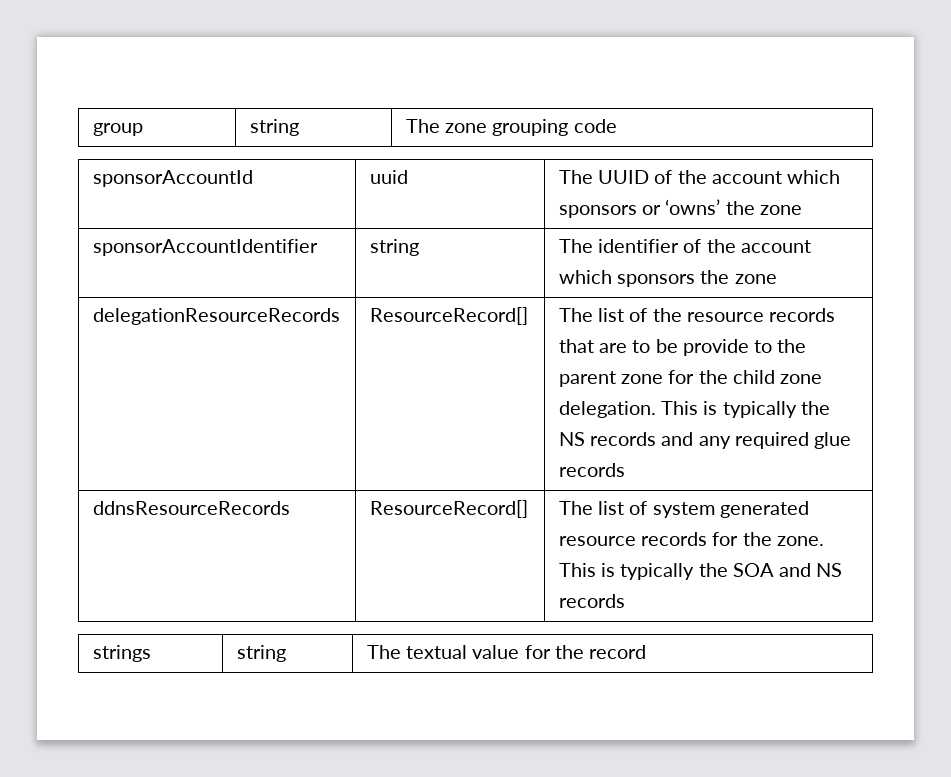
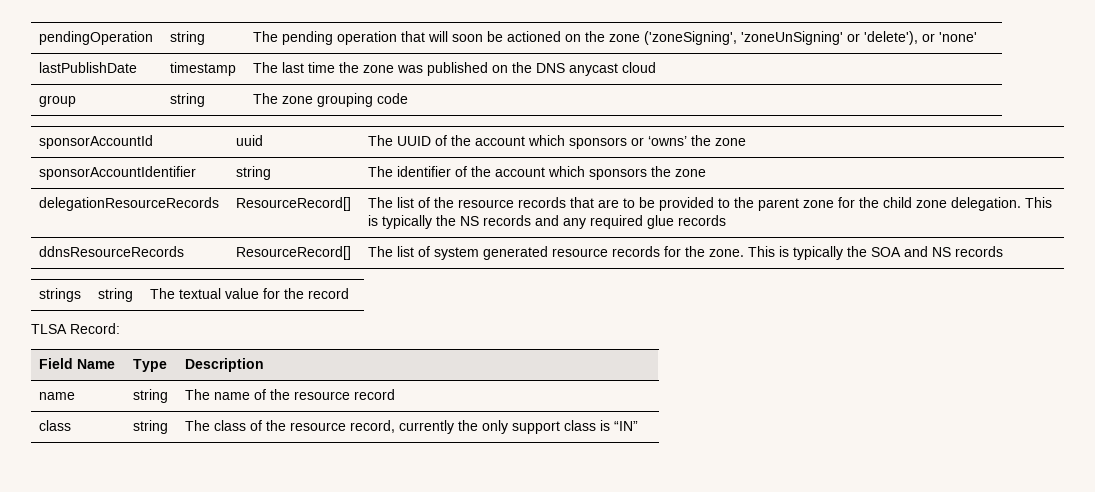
(92, 129) none -> [39,31,154,45] [170,31,206,45] [253,31,978,45] [39,62,138,73] [170,62,237,76] [253,62,657,76] pendingOperation | string | The pending operation that will soon be actioned on the zone ('zoneSigning', 'zoneUnSigning' or 'delete'), or 'none' // lastPublishDate | timestamp | The last time the zone was published on the DNS anycast cloud //
[682,339,749,356] provide -> [659,197,715,211] provided
(647, 652) none -> [31,323,120,334] [39,358,116,369] [133,359,168,372] [185,358,265,372] [39,392,76,400] [133,389,169,403] [185,389,396,400] [39,420,72,431] [133,420,169,434] [185,420,639,434] // TLSA Record: // Field Name | Type | Description // name | string | The name of the resource record // class | string | The class of the resource record, currently the only support class is “IN”

